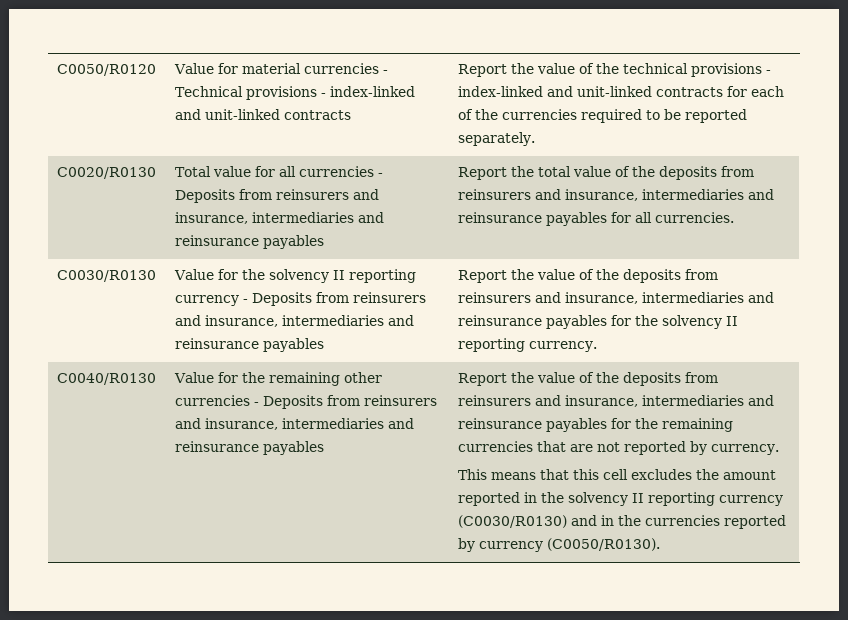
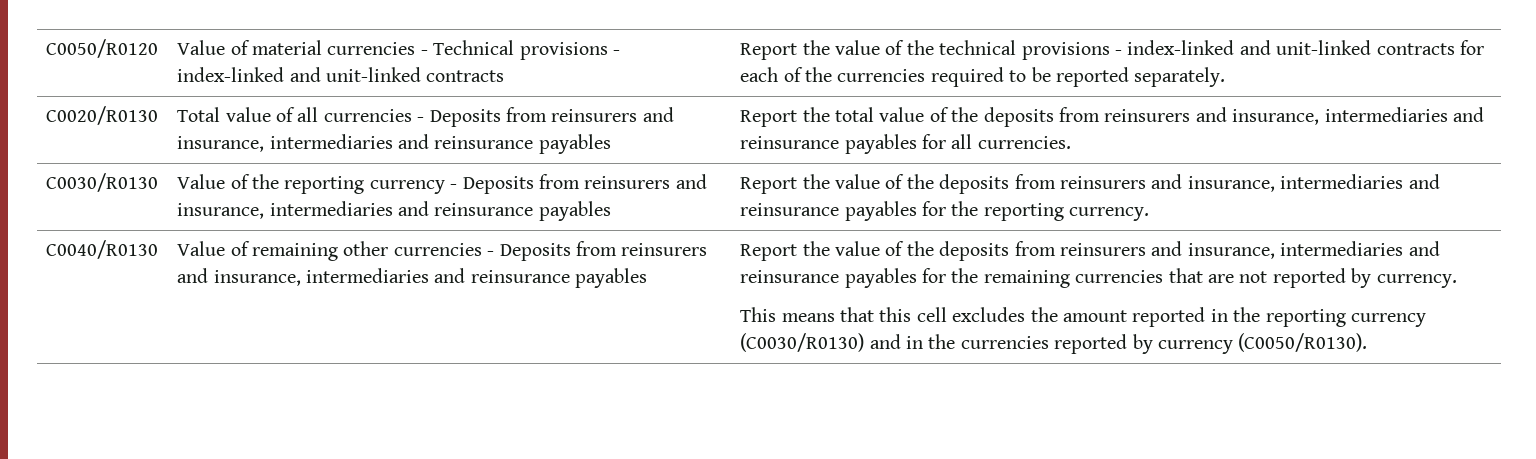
[218,63,239,74] for -> [230,40,250,55] of
[255,166,276,177] for -> [275,107,295,122] of
[218,269,346,283] for the solvency II -> [230,174,279,189] of the
[662,315,739,329] solvency II -> (979, 208) none
[218,372,266,383] for the -> [230,241,250,256] of
[568,492,645,506] solvency II -> (1261, 314) none

